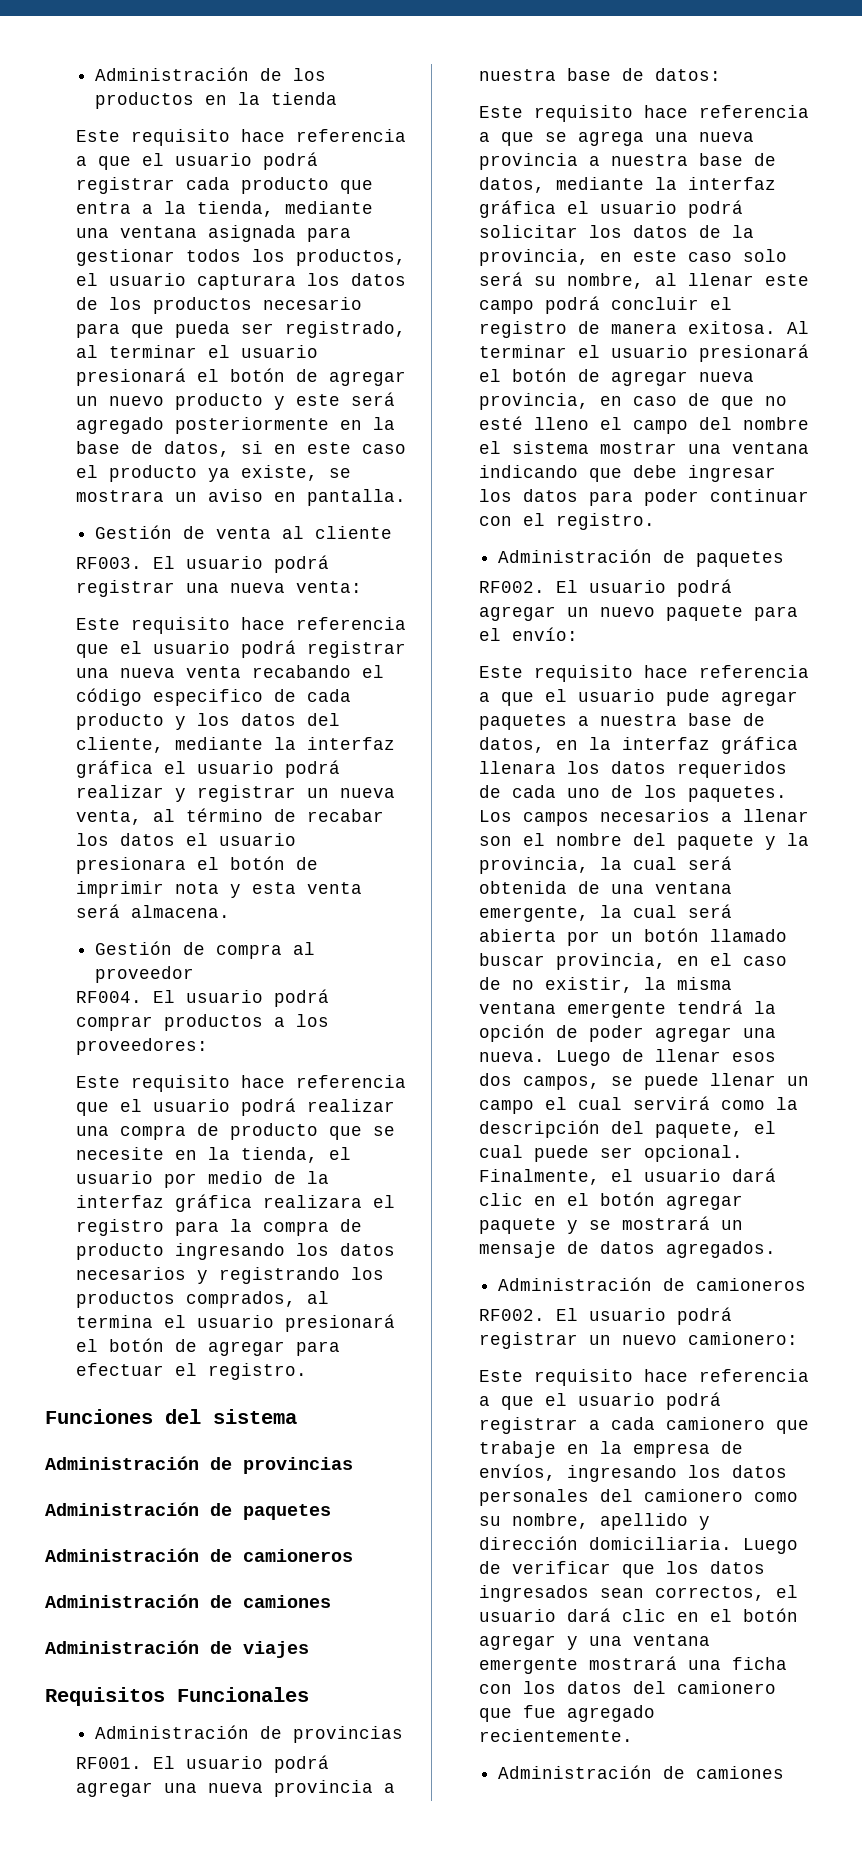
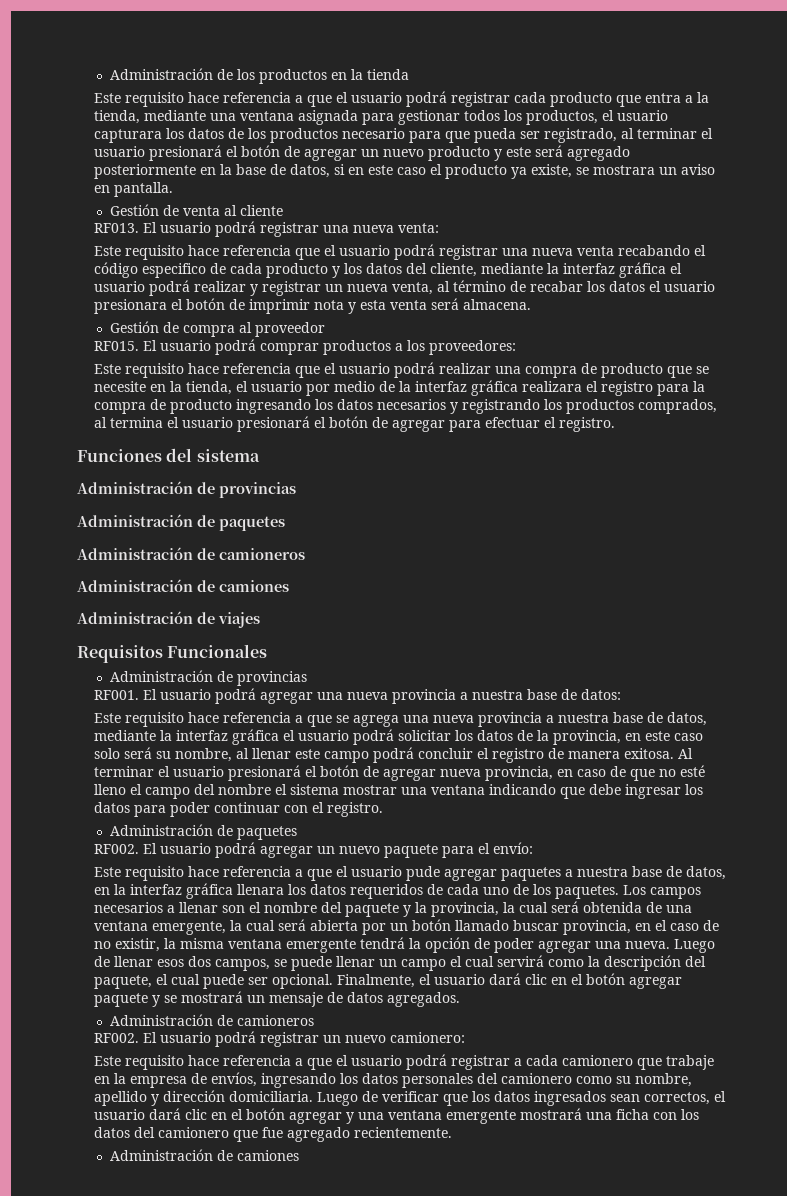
[75,557,142,569] RF003. -> [94,223,140,233] RF013.
[75,991,142,1003] RF004. -> [94,341,140,351] RF015.

